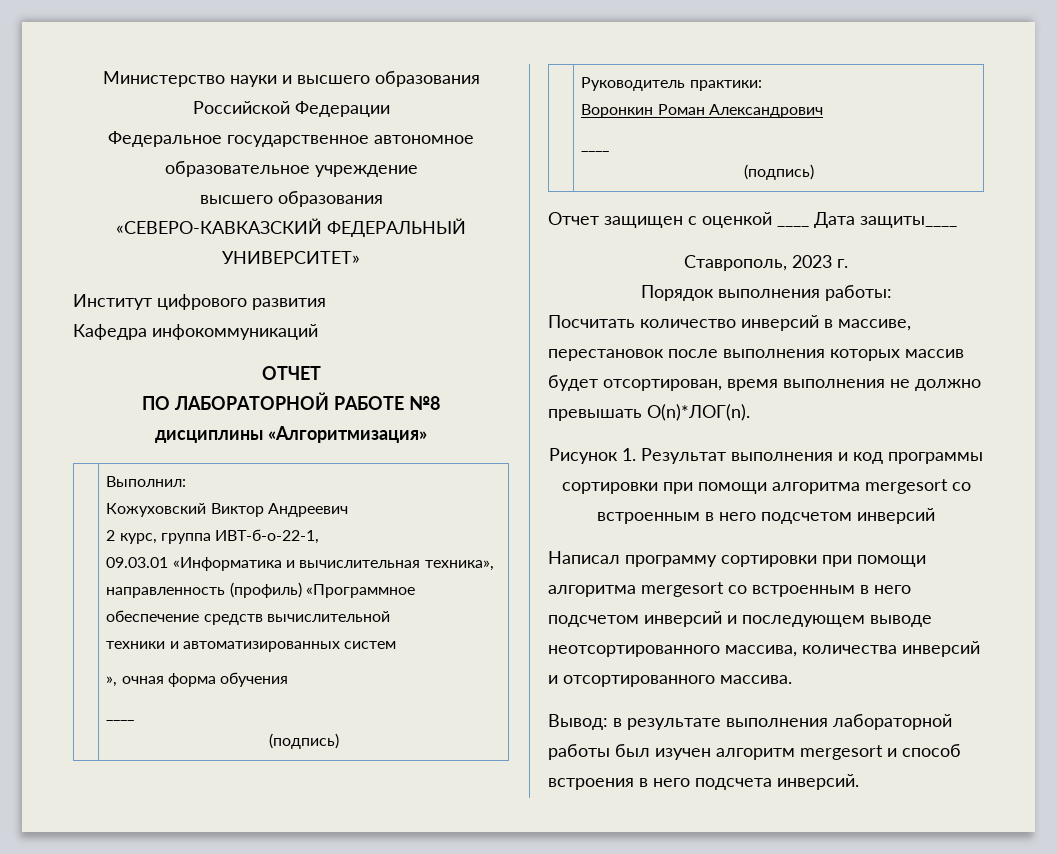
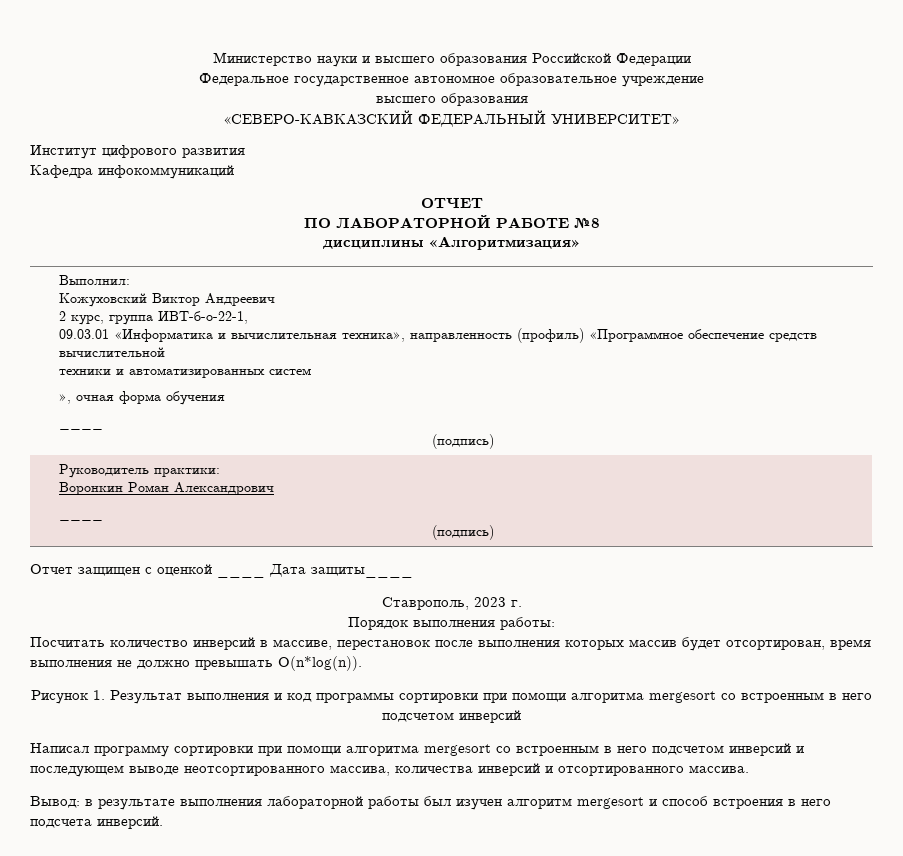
[647,404,750,421] О(n)*ЛОГ(n). -> [278,656,362,671] О(n*log(n)).

